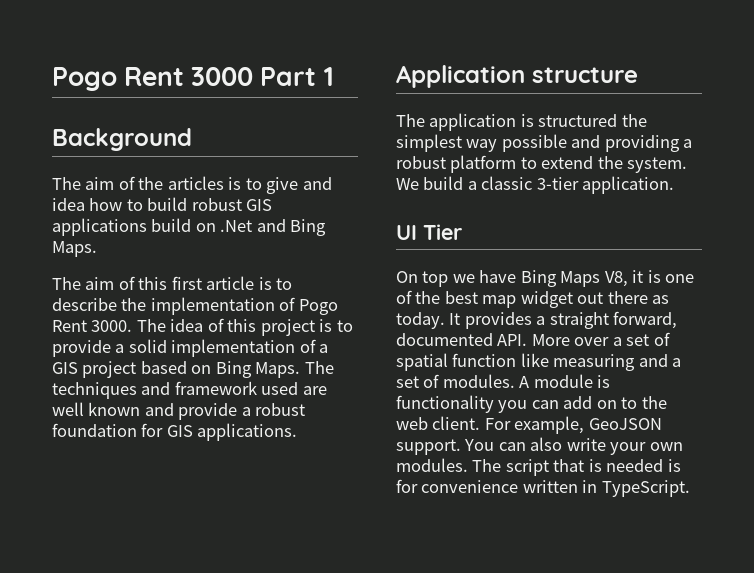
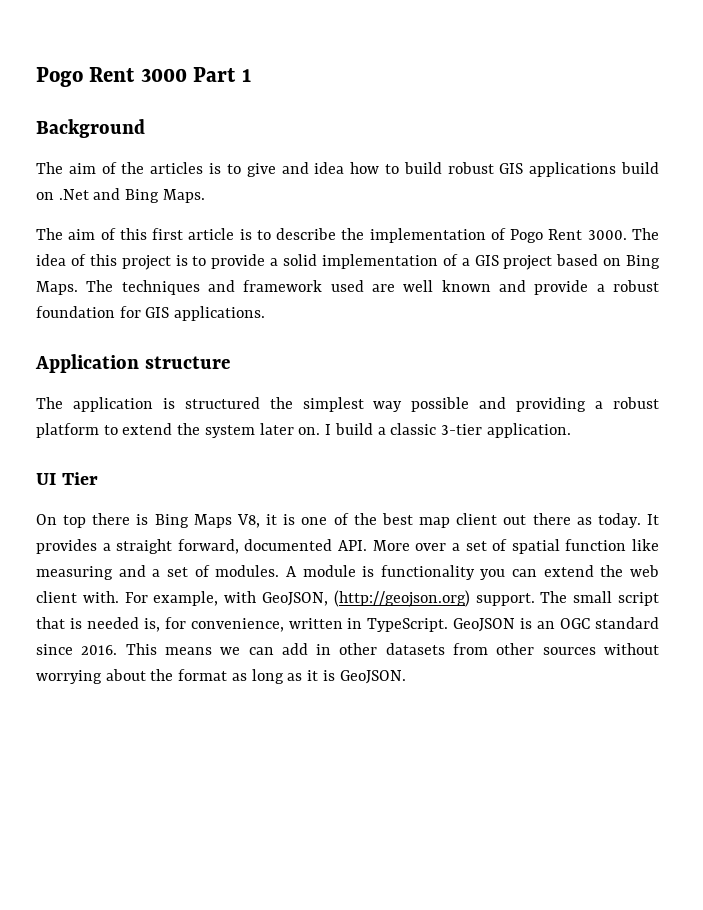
[627,157,688,173] [396,178,419,190] system. We -> [204,423,332,438] system later on. I
[452,270,517,283] we have -> [92,513,149,525] there is
[520,291,573,308] widget -> [456,513,498,525] client
[563,396,667,409] [396,416,662,434] [396,437,683,455] [396,458,681,476] [396,479,690,497] add on to the web client. For example, GeoJSON support. You can also write your own modules. The script that is needed is for convenience written in TypeScript. -> [543,565,659,577] [36,590,659,607] [36,617,659,632] [36,643,659,655] [36,669,406,684] extend the web client with. For example, with GeoJSON, (http://geojson.org) support. The small script that is needed is, for convenience, written in TypeScript. GeoJSON is an OGC standard since 2016. This means we can add in other datasets from other sources without worrying about the format as long as it is GeoJSON.

